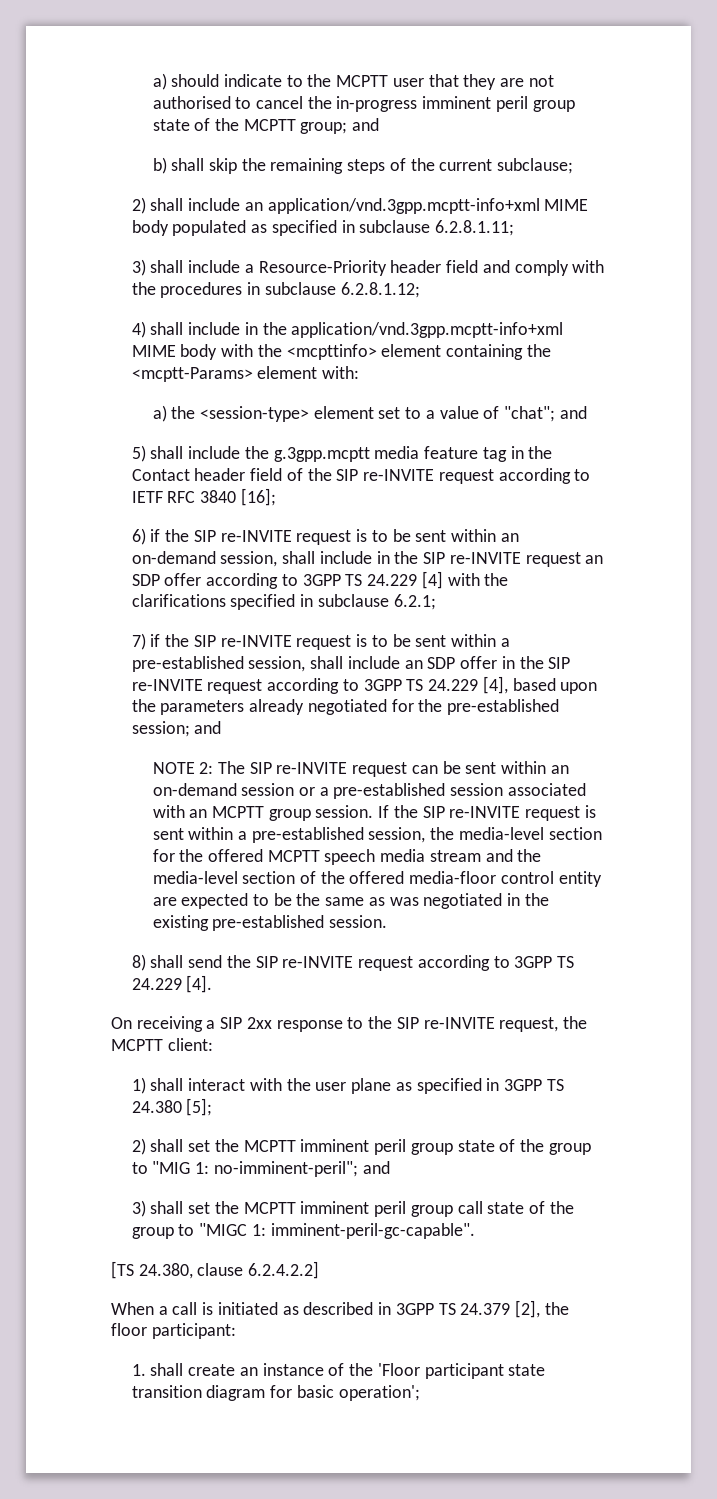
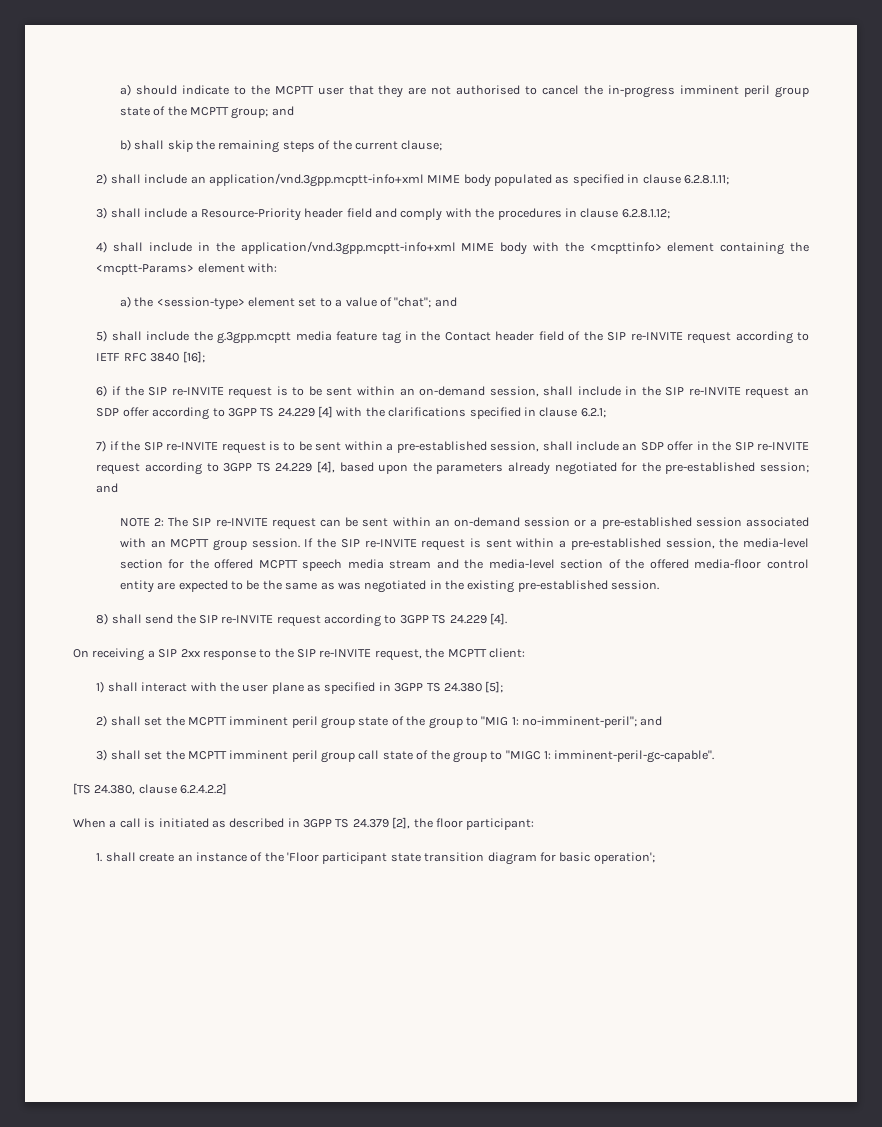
[497,158,574,174] subclause; -> [401,140,443,151] clause;
[359,220,431,233] subclause -> [642,174,681,184] clause
[264,282,336,295] subclause -> [580,208,619,218] clause
[317,594,389,607] subclause -> [539,407,578,417] clause

